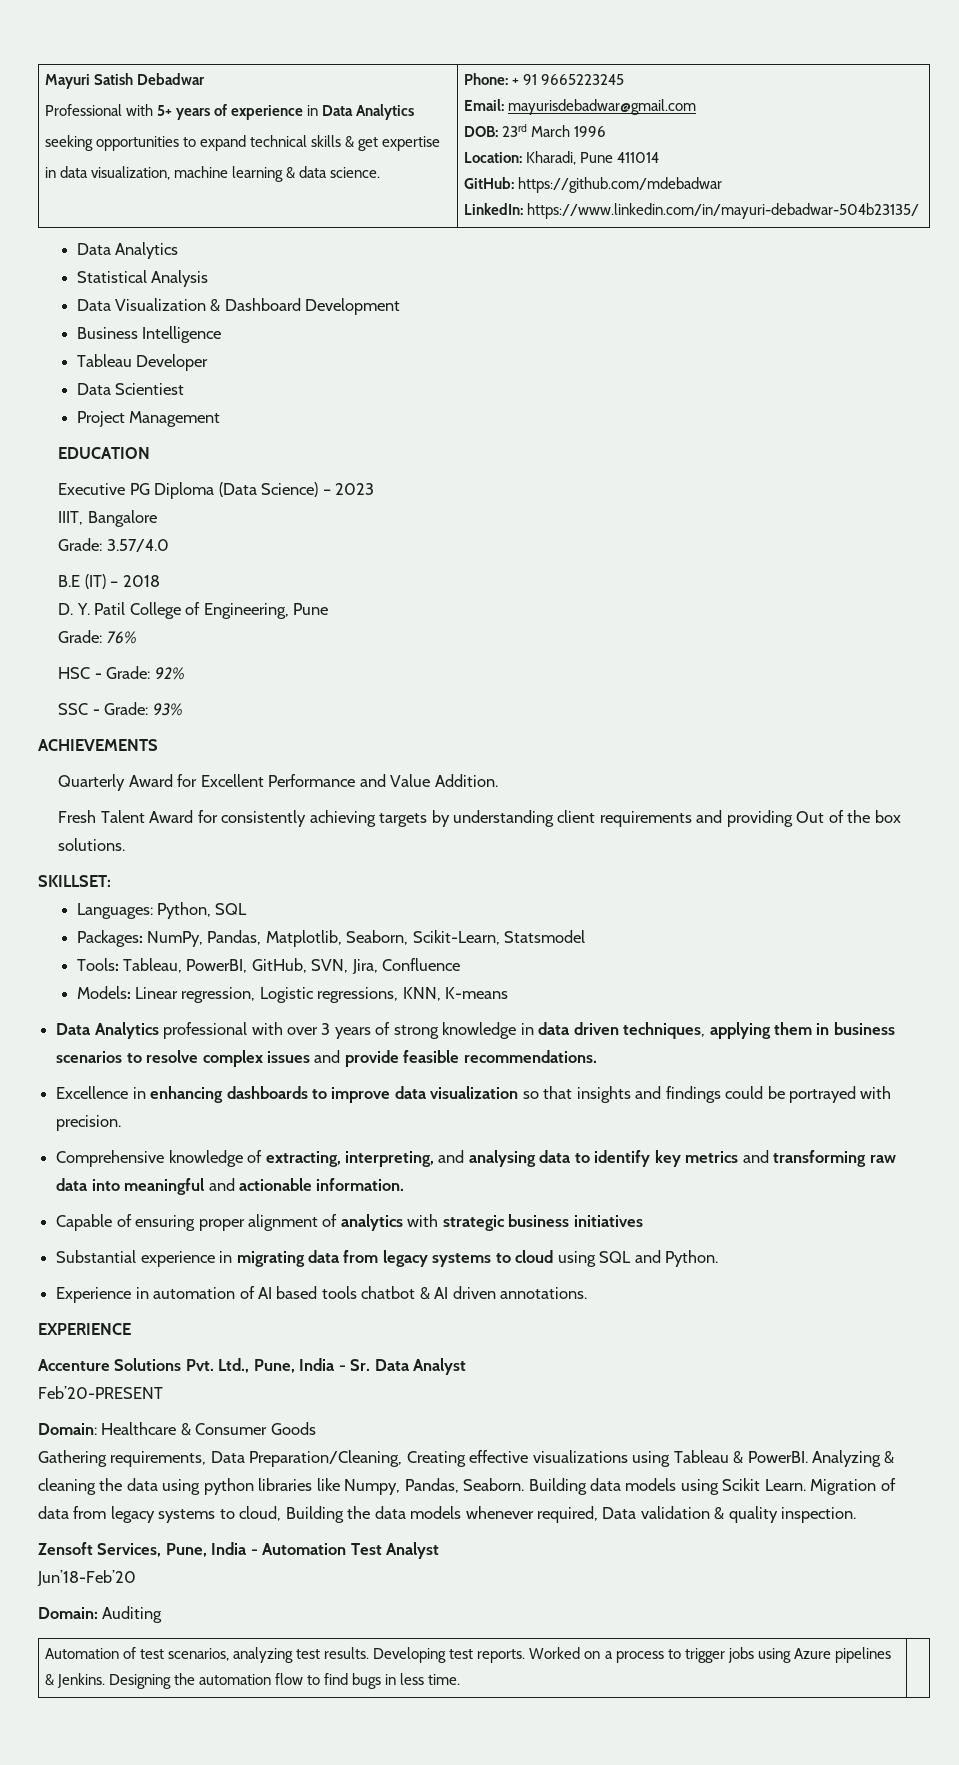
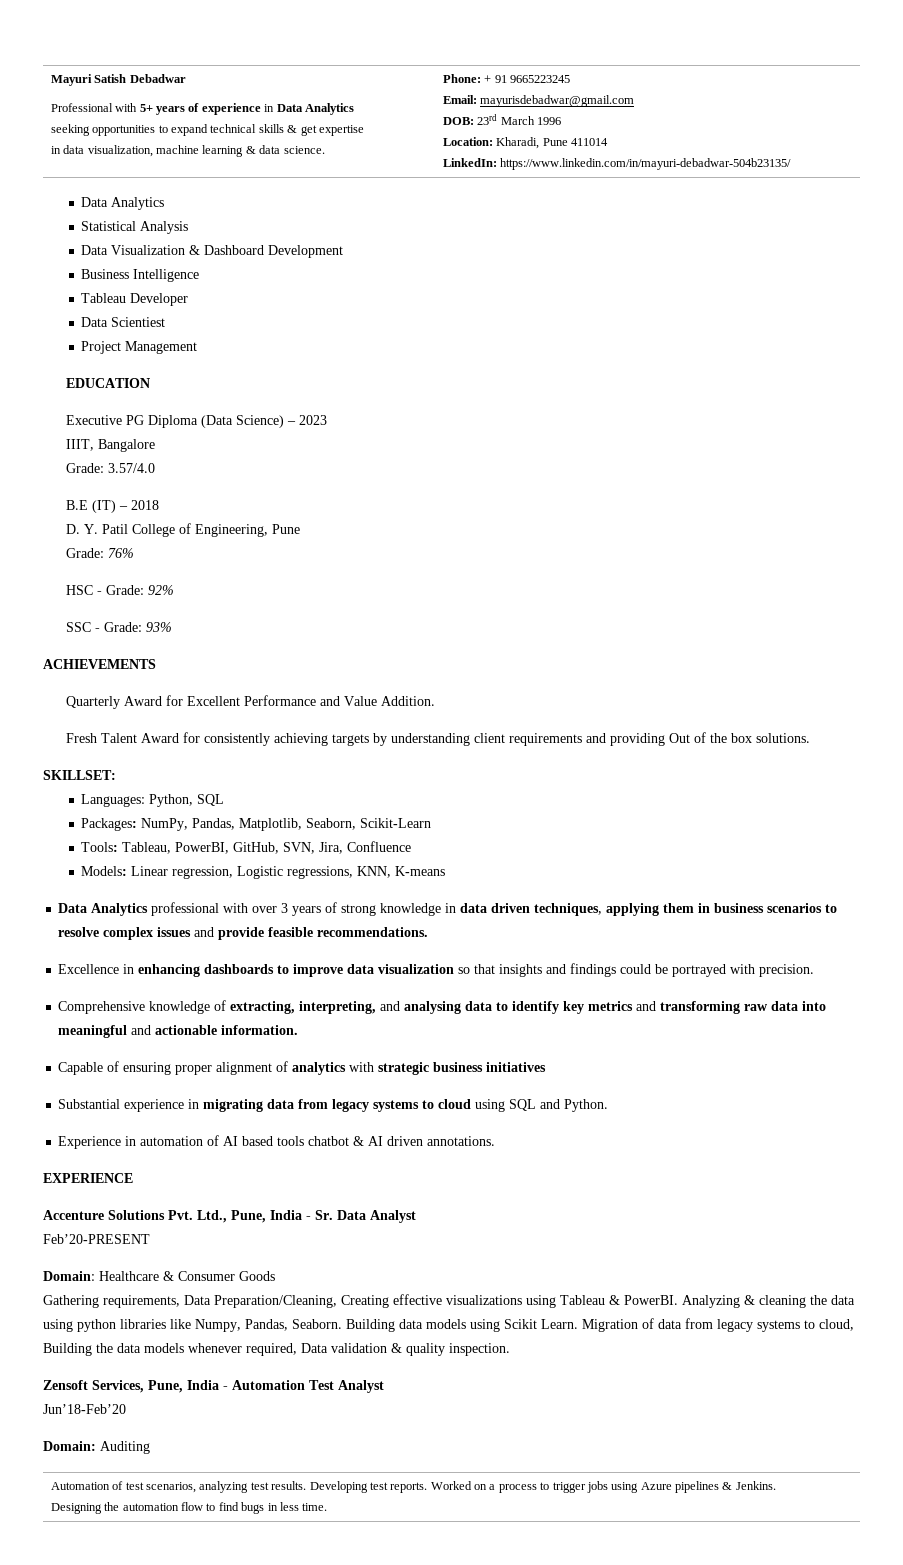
[463,177,722,193] // GitHub: https://github.com/mdebadwar -> (609, 142) none
[412,930,586,945] Scikit-Learn, Statsmodel -> [360,818,432,828] Scikit-Learn

